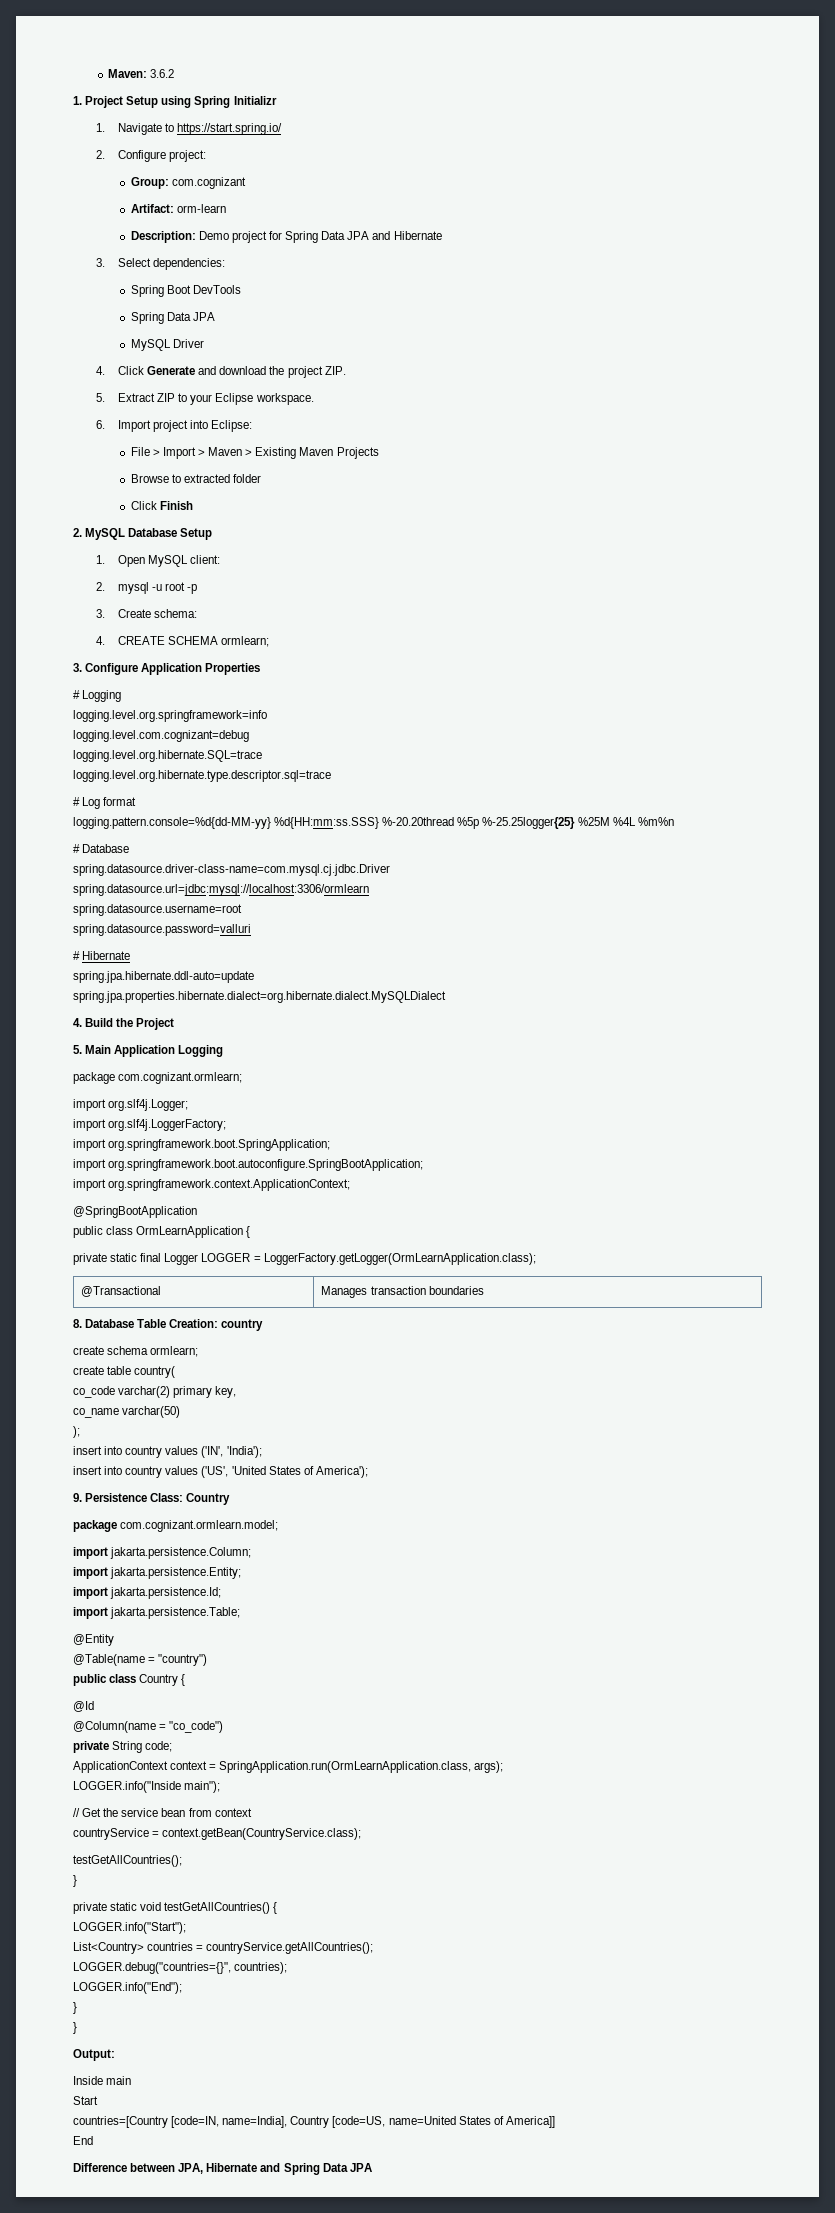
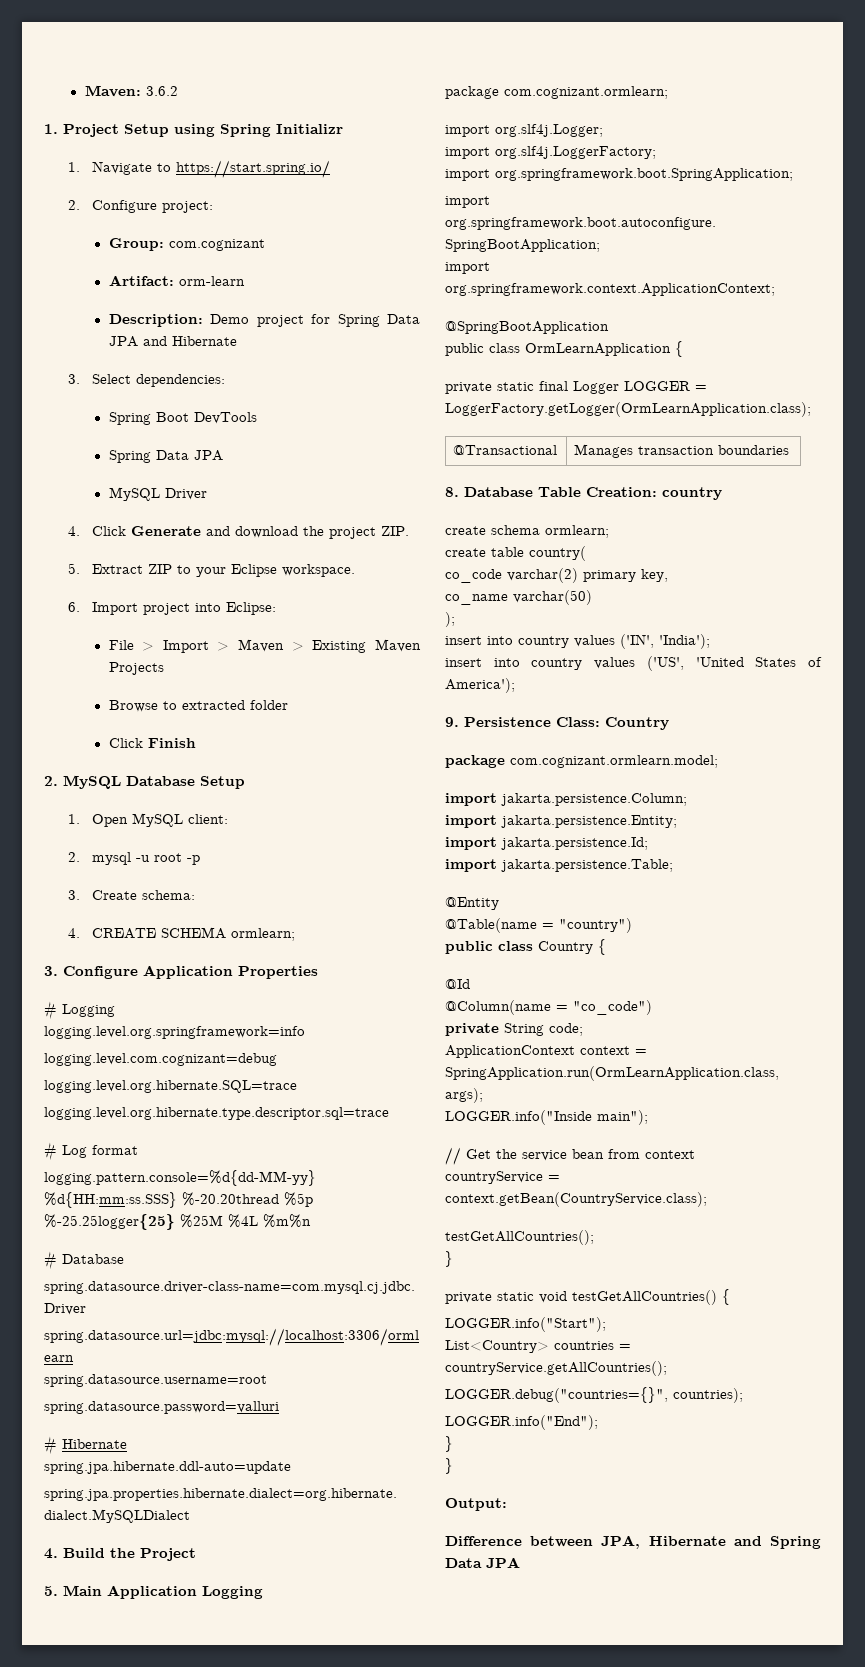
[73,2076,132,2085] [73,2096,98,2105] [73,2116,555,2128] [73,2136,93,2145] // Inside main // Start // countries=[Country [code=IN, name=India], Country [code=US, name=United States of America]] // End -> (507, 1504) none

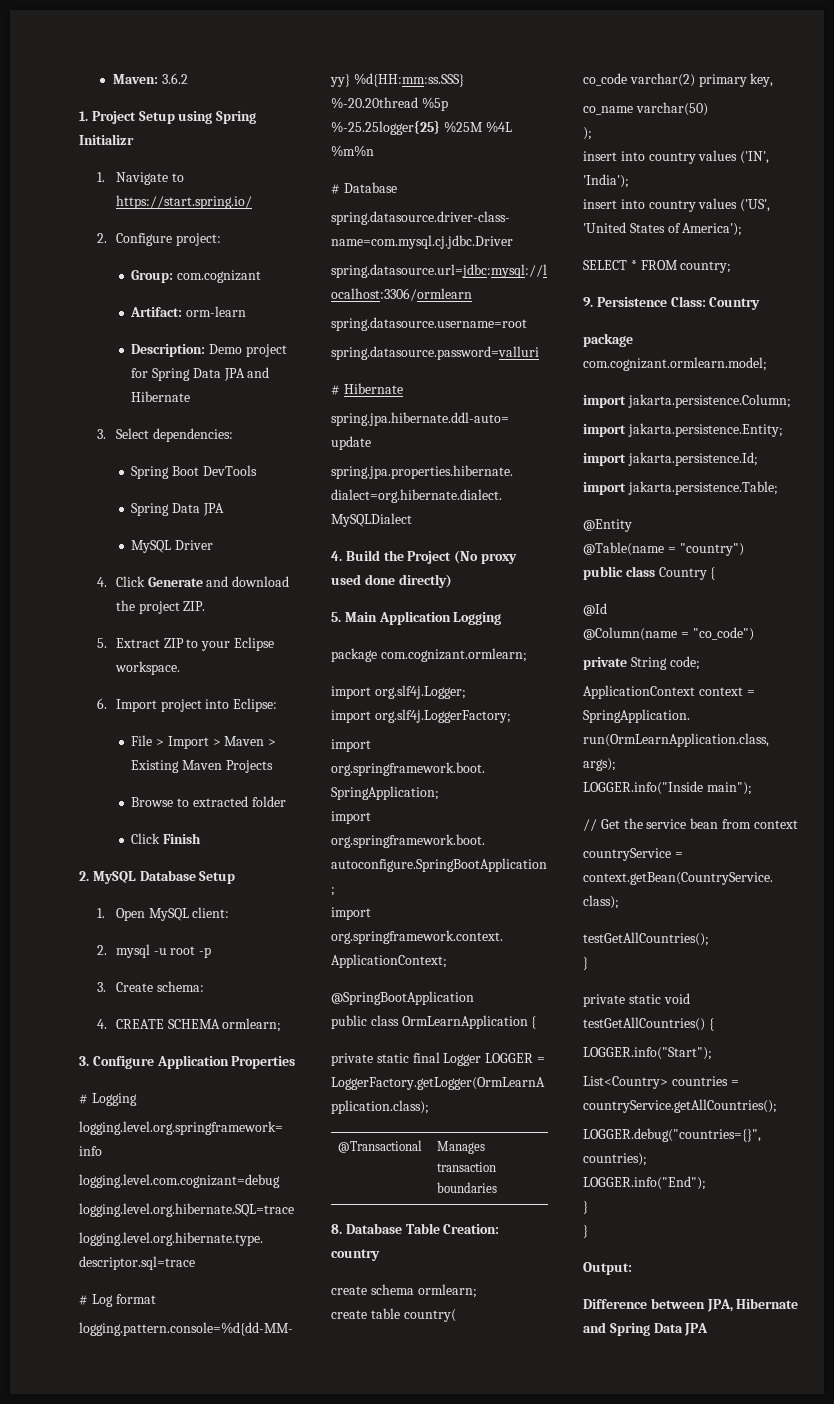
(196, 1554) none -> [454,550,517,564] [331,574,452,588] (No proxy used done directly)
(515, 685) none -> [583,260,732,273] // SELECT * FROM country;

